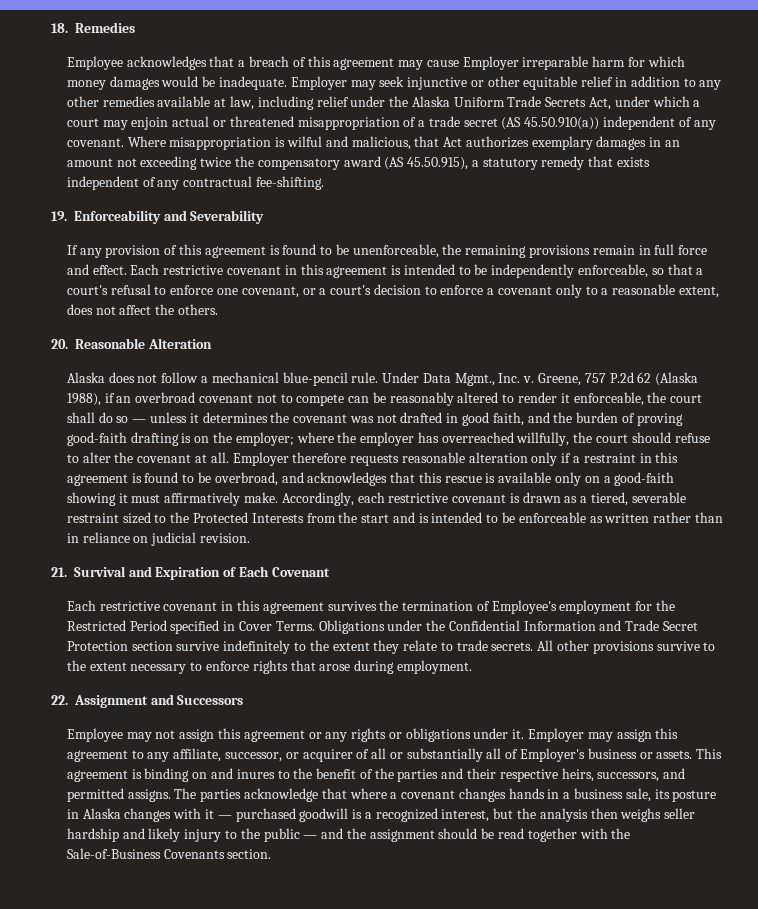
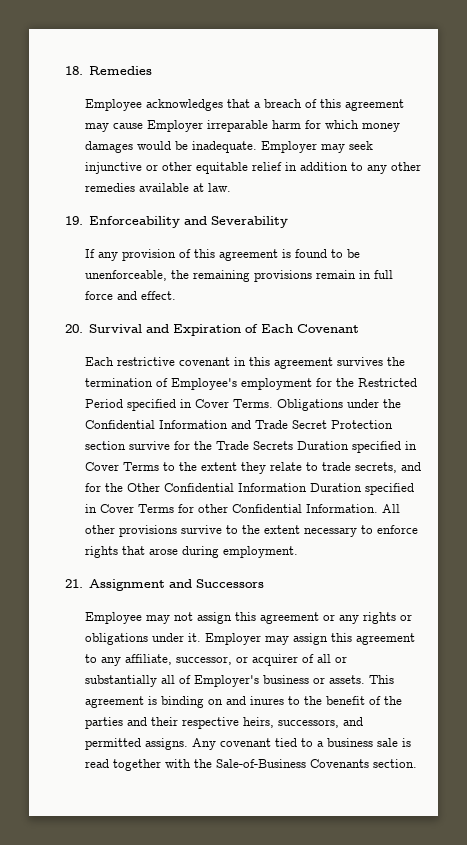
[229,96,701,110] [66,116,716,130] [66,136,681,150] [66,156,651,170] [66,176,324,190] law, including relief under the Alaska Uniform Trade Secrets Act, under which a court may enjoin actual or threatened misappropriation of a trade secret (AS 45.50.910(a)) independent of any covenant. Where misappropriation is wilful and malicious, that Act authorizes exemplary damages in an amount not exceeding twice the compensatory award (AS 45.50.915), a statutory remedy that exists independent of any contractual fee-shifting. -> [207,183,231,192] law.
[130,264,704,278] [66,284,719,298] [66,304,218,315] [50,338,212,349] [66,372,699,386] [66,392,703,406] [66,412,683,426] [66,432,710,446] [66,452,679,466] [66,472,675,486] [66,492,686,506] [66,512,723,524] [66,532,250,546] [50,567,67,577] Each restrictive covenant in this agreement is intended to be independently enforceable, so that a court's refusal to enforce one covenant, or a court's decision to enforce a covenant only to a reasonable extent, does not affect the others. // 20. Reasonable Alteration // Alaska does not follow a mechanical blue-pencil rule. Under Data Mgmt., Inc. v. Greene, 757 P.2d 62 (Alaska 1988), if an overbroad covenant not to compete can be reasonably altered to render it enforceable, the court shall do so — unless it determines the covenant was not drafted in good faith, and the burden of proving good-faith drafting is on the employer; where the employer has overreached willfully, the court should refuse to alter the covenant at all. Employer therefore requests reasonable alteration only if a restraint in this agreement is found to be overbroad, and acknowledges that this rescue is available only on a good-faith showing it must affirmatively make. Accordingly, each restrictive covenant is drawn as a tiered, severable restraint sized to the Protected Interests from the start and is intended to be enforceable as written rather than in reliance on judicial revision. // 21. -> [64,324,83,333] // 20.
[223,640,291,654] indefinitely -> [173,441,417,453] [84,462,159,471] for the Trade Secrets Duration specified in Cover Terms
[491,642,534,651] secrets. -> [354,462,421,473] [84,483,414,495] [84,504,378,513] secrets, and for the Other Confidential Information Duration specified in Cover Terms for other Confidential Information.
[50,695,68,705] 22. -> [64,579,83,588] 21.
[174,788,717,802] [66,808,696,822] [66,828,495,842] The parties acknowledge that where a covenant changes hands in a business sale, its posture in Alaska changes with it — purchased goodwill is a recognized interest, but the analysis then weighs seller hardship and likely injury to the public — and the assignment should be -> [191,738,411,750] Any covenant tied to a business sale is

